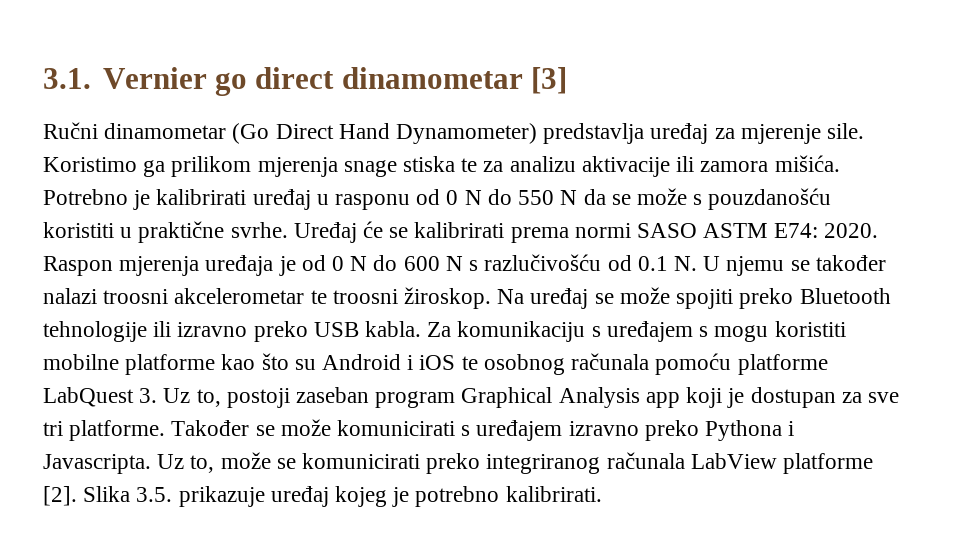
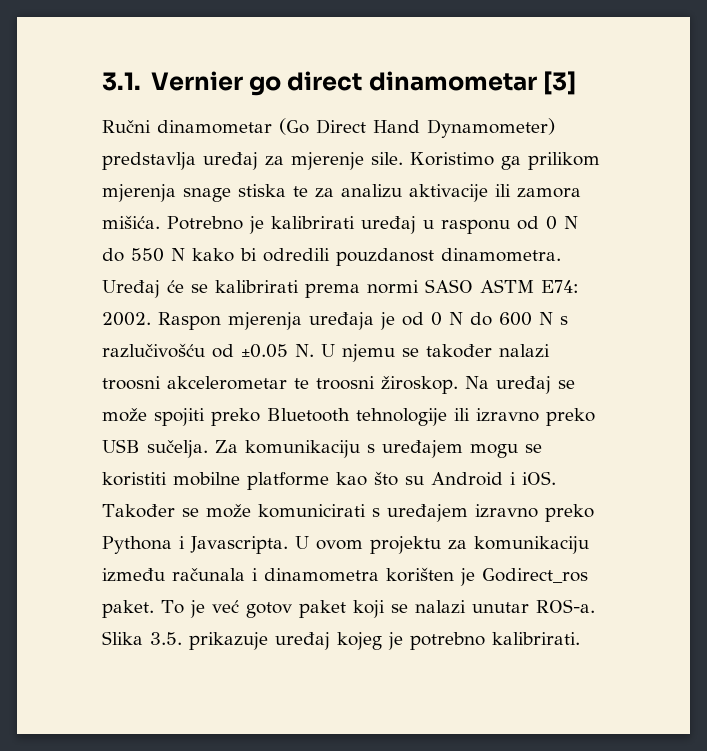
[583,188,832,210] [43,221,288,243] da se može s pouzdanošću koristiti u praktične svrhe. -> [192,248,561,266] kako bi odredili pouzdanost dinamometra.
[823,223,878,238] 2020. -> [102,312,151,326] 2002.
[637,256,668,271] 0.1 -> [241,344,288,358] ±0.05
[365,321,422,337] kabla. -> [147,440,208,458] sučelja.
[699,325,769,342] s mogu -> [470,444,542,458] mogu se
[419,353,828,375] [43,387,899,408] [43,420,166,441] iOS te osobnog računala pomoću platforme LabQuest 3. Uz to, postoji zaseban program Graphical Analysis app koji je dostupan za sve tri platforme. -> [522,471,556,485] iOS.
[157,452,874,474] [43,486,77,506] Uz to, može se komunicirati preko integriranog računala LabView platforme [2]. -> [295,536,589,554] [102,567,588,586] [102,599,595,618] U ovom projektu za komunikaciju između računala i dinamometra korišten je Godirect_ros paket. To je već gotov paket koji se nalazi unutar ROS-a.

